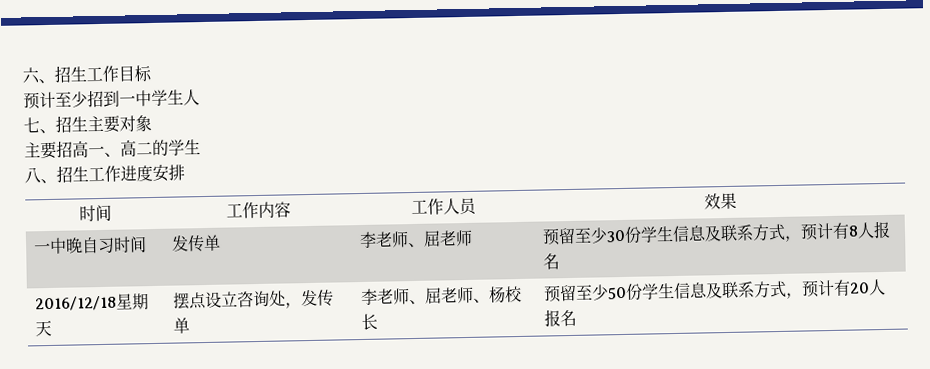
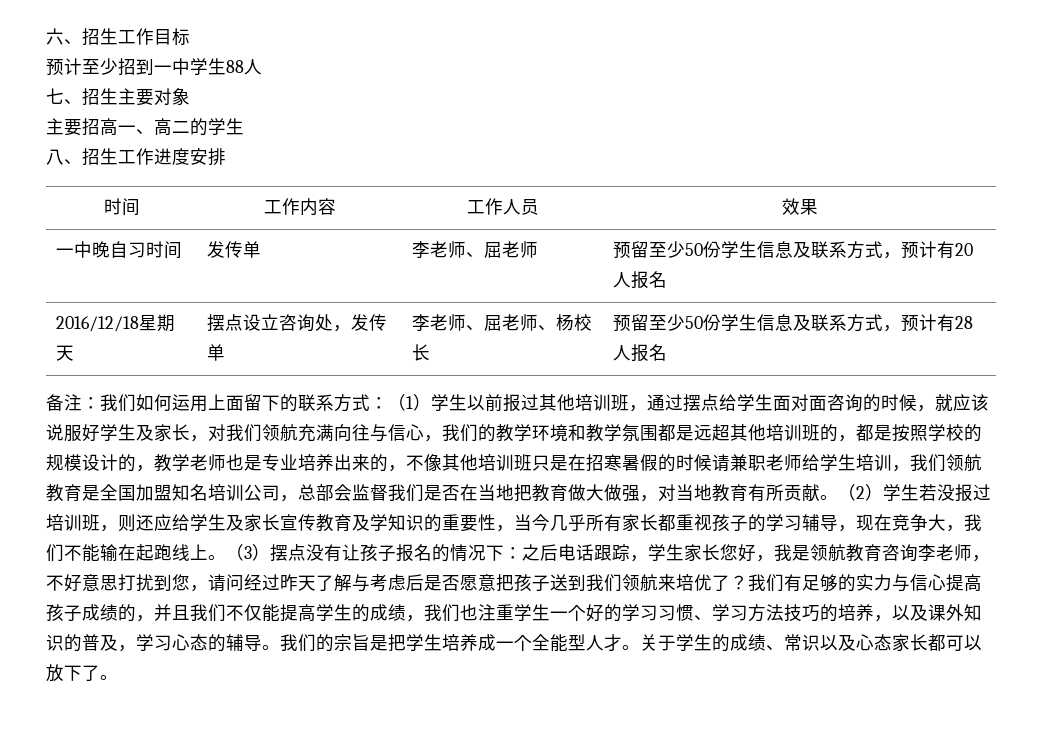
(184, 97) none -> [226,60,244,73] 88
[605,222,859,244] 30份学生信息及联系方式，预计有8 -> [685,241,974,259] 50份学生信息及联系方式，预计有20
[848,278,886,296] [543,309,577,327] 20人报名 -> [955,316,974,329] [613,344,668,362] [46,394,989,412] [46,424,982,442] [46,454,982,472] [46,484,991,502] [46,514,982,532] [46,544,990,562] [46,574,982,592] [46,604,982,622] [46,634,982,652] [46,664,118,682] 28人报名 // 备注：我们如何运用上面留下的联系方式：（1）学生以前报过其他培训班，通过摆点给学生面对面咨询的时候，就应该说服好学生及家长，对我们领航充满向往与信心，我们的教学环境和教学氛围都是远超其他培训班的，都是按照学校的规模设计的，教学老师也是专业培养出来的，不像其他培训班只是在招寒暑假的时候请兼职老师给学生培训，我们领航教育是全国加盟知名培训公司，总部会监督我们是否在当地把教育做大做强，对当地教育有所贡献。（2）学生若没报过培训班，则还应给学生及家长宣传教育及学知识的重要性，当今几乎所有家长都重视孩子的学习辅导，现在竞争大，我们不能输在起跑线上。（3）摆点没有让孩子报名的情况下：之后电话跟踪，学生家长您好，我是领航教育咨询李老师，不好意思打扰到您，请问经过昨天了解与考虑后是否愿意把孩子送到我们领航来培优了？我们有足够的实力与信心提高孩子成绩的，并且我们不仅能提高学生的成绩，我们也注重学生一个好的学习习惯、学习方法技巧的培养，以及课外知识的普及，学习心态的辅导。我们的宗旨是把学生培养成一个全能型人才。关于学生的成绩、常识以及心态家长都可以放下了。

